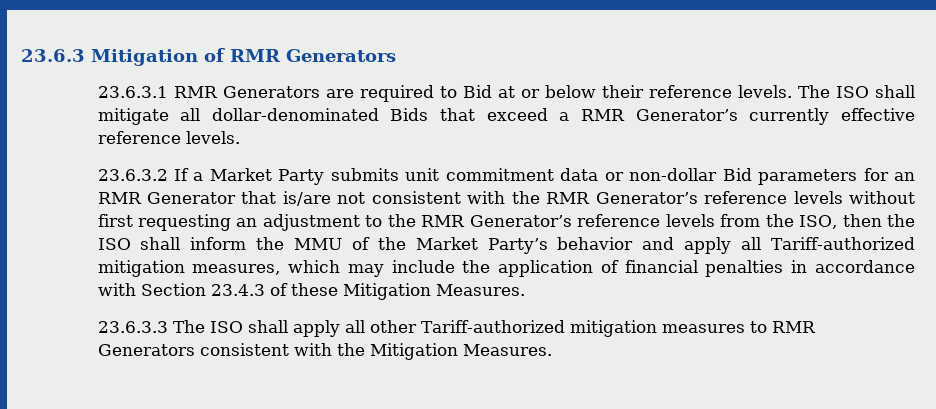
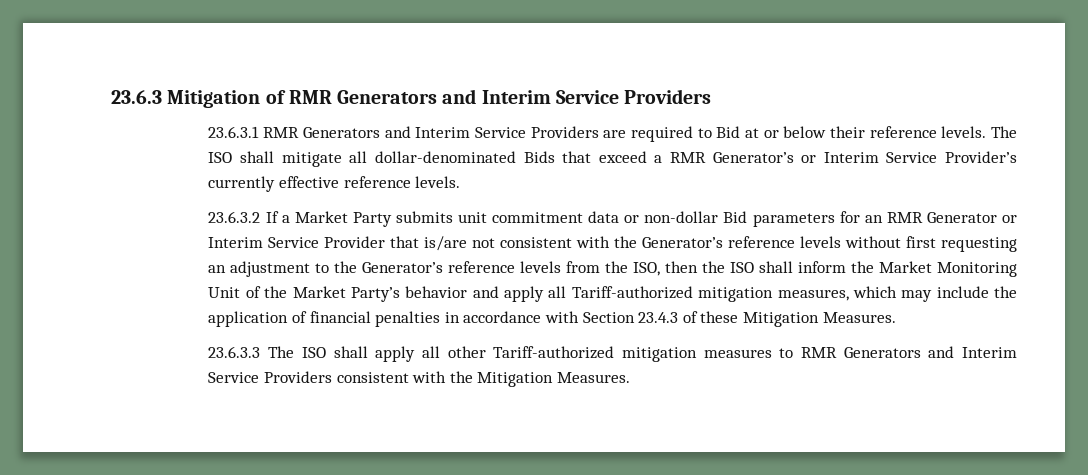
(396, 55) none -> [442,89,712,104] and Interim Service Providers
(320, 92) none -> [384,126,599,138] and Interim Service Providers
(738, 115) none -> [801,151,1017,163] or Interim Service Provider’s
(236, 198) none -> [1001,215,1017,223] [208,236,386,248] or Interim Service Provider
[546,192,591,204] RMR -> (638, 242) none
[421,215,466,227] RMR -> (358, 267) none
[294,238,343,250] MMU -> [879,261,1017,277] [208,287,241,298] Market Monitoring Unit
(195, 350) none -> [928,346,1018,358] [208,371,333,383] and Interim Service Providers

